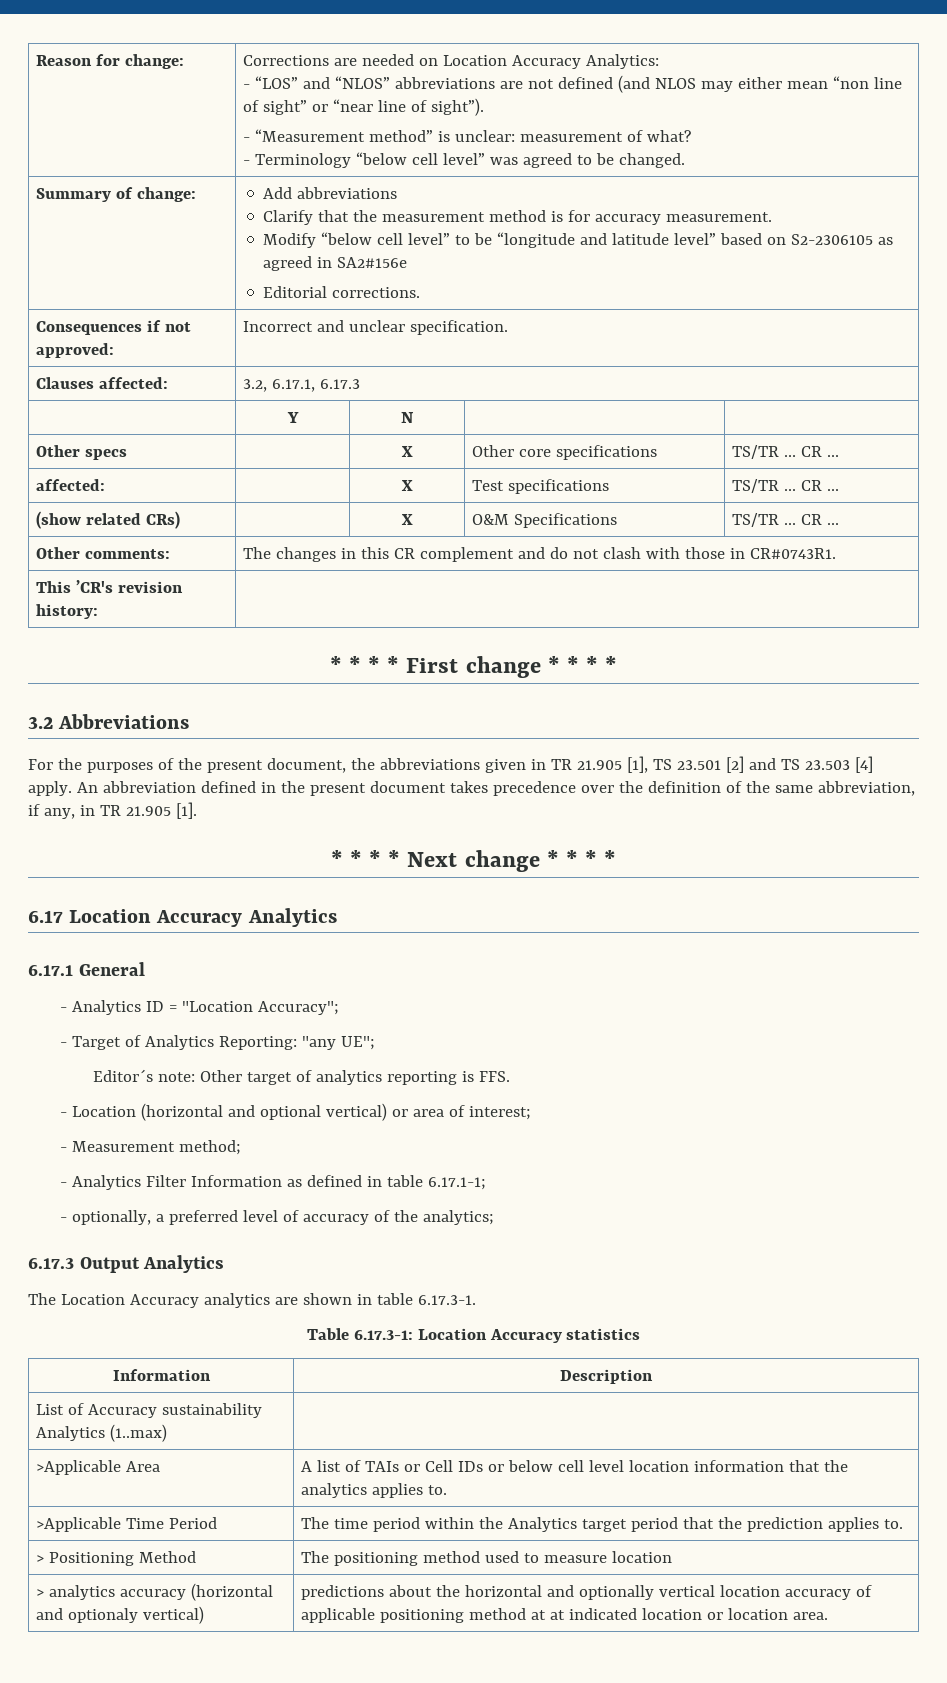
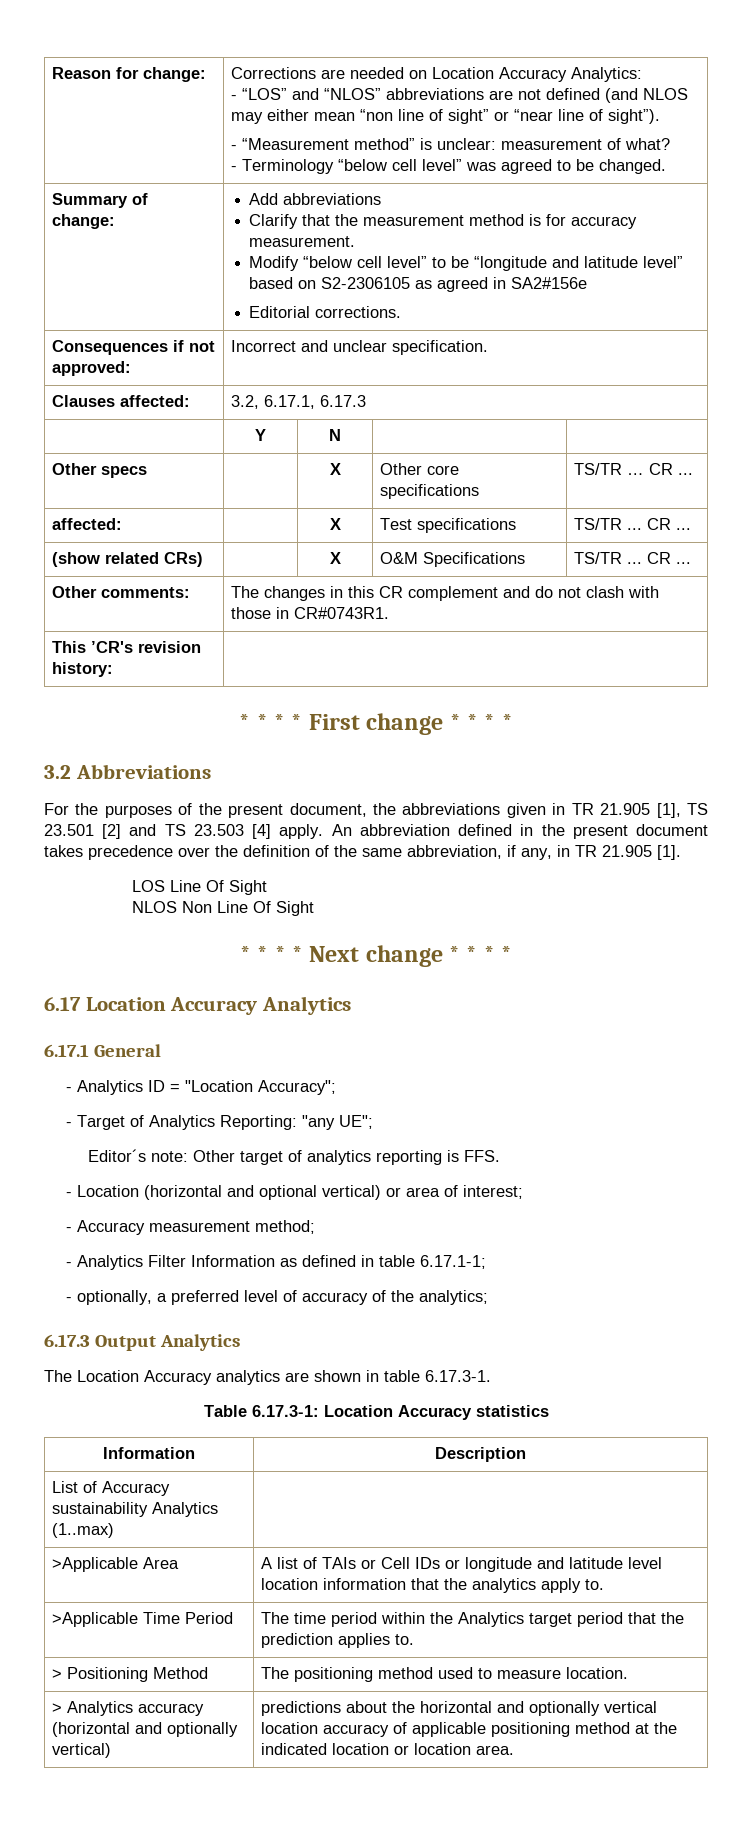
(197, 810) none -> [132,880,268,895] [132,901,315,916] // LOS Line Of Sight // NLOS Non Line Of Sight
[72,1141,176,1152] Measurement -> [77,1220,251,1235] Accuracy measurement
[508,1460,585,1472] below cell -> [465,1557,624,1572] longitude and latitude
[372,1483,424,1498] applies -> [541,1578,582,1593] apply
[612,1551,673,1563] [36,1585,116,1600] location // > analytics -> [566,1667,629,1679] [52,1701,134,1716] location. // > Analytics
[68,1608,139,1623] optionaly -> [167,1722,239,1737] optionally
[550,1610,566,1620] at -> [654,1722,678,1734] the

